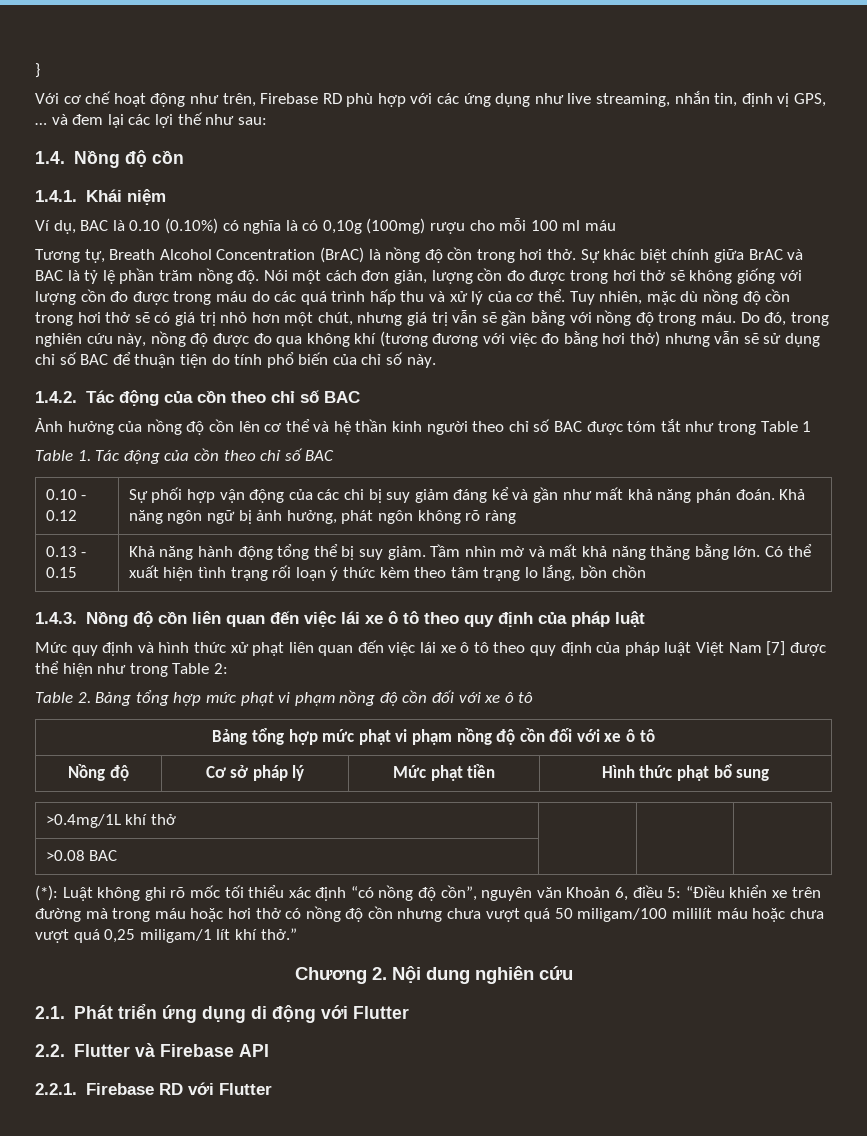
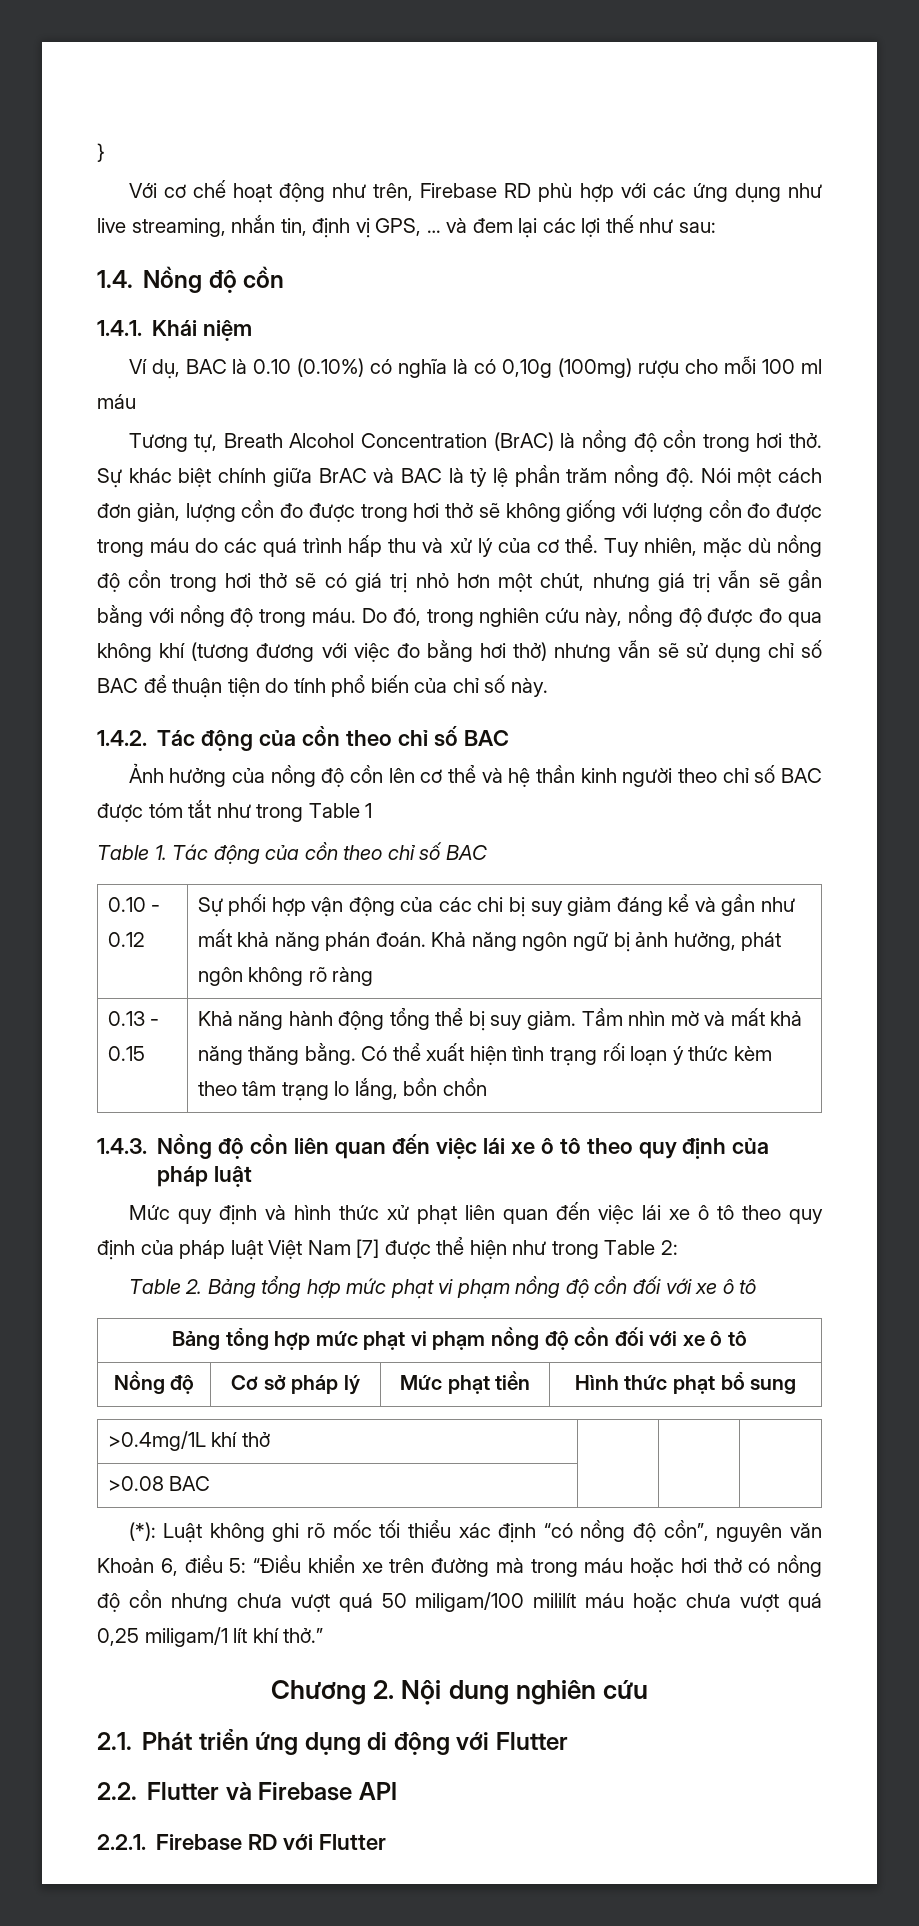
[694,544,761,560] bằng lớn. -> [304,1043,356,1065] bằng.

